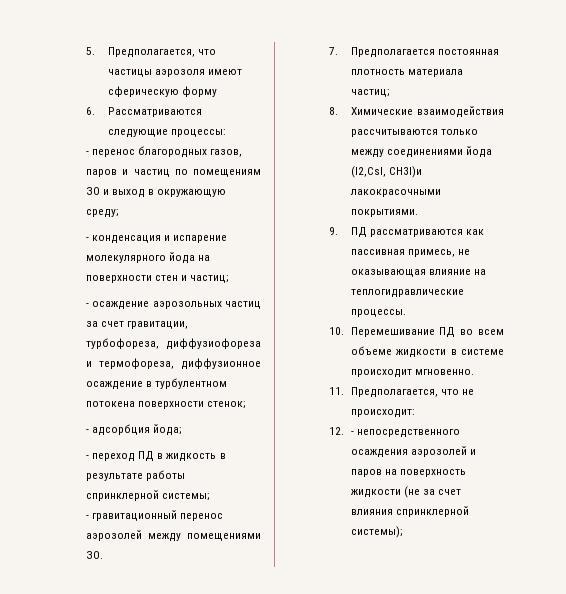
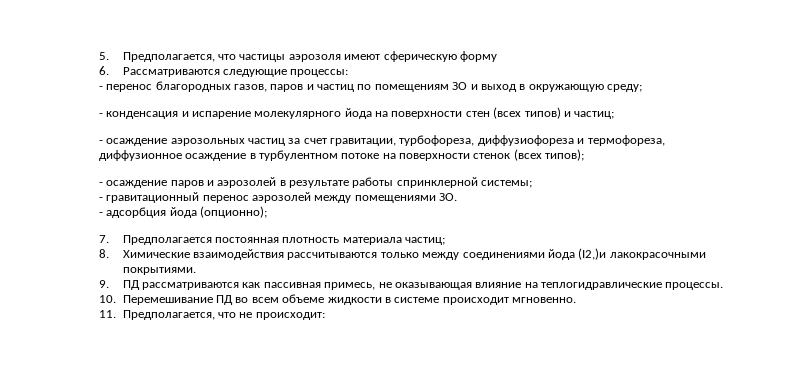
(179, 278) none -> [493,107,561,119] (всех типов)
[85,401,247,409] [85,424,183,436] [85,451,217,462] потокена поверхности стенок; // - адcорбция йода; // - переход ПД в жидкость -> [341,149,585,161] [98,177,277,188] потоке на поверхности стенок (всех типов); // - осаждение паров и аэрозолей
(103, 555) none -> [98,206,267,218] // - адcорбция йода (опционно);
[350,166,422,178] (I2,CsI, CH3I)и -> [578,248,607,260] (I2,)и
[328,427,460,438] [350,446,476,458] [350,469,466,477] [349,486,461,498] [350,506,469,517] [350,526,403,538] // 12. - непосредственного осаждения аэрозолей и паров на поверхность жидкости (не за счет влияния спринклерной системы); -> (325, 316) none

